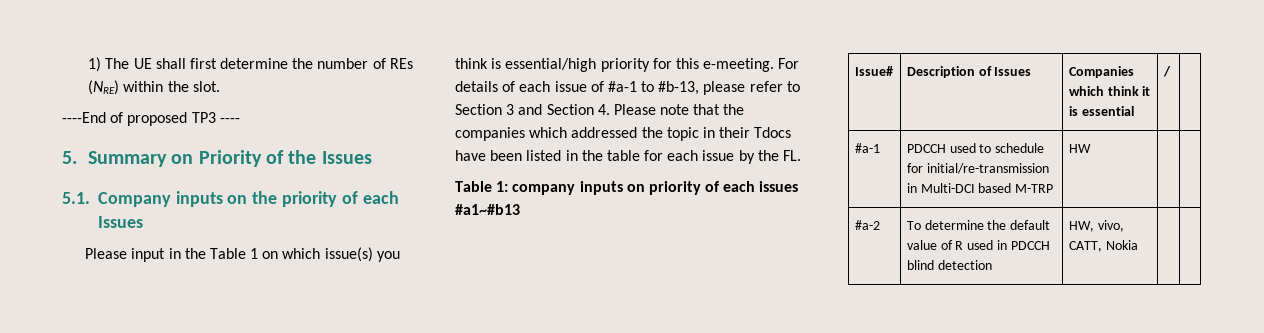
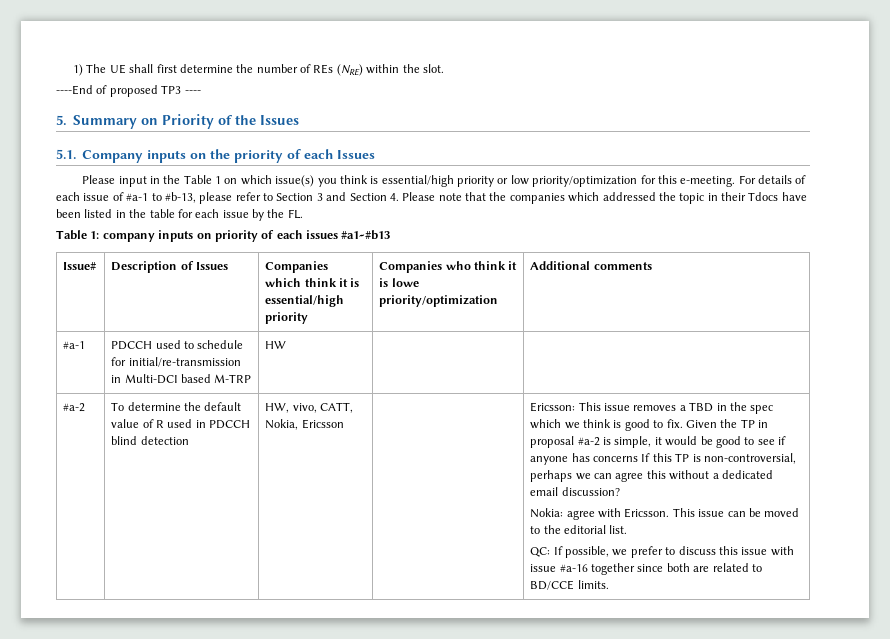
(650, 65) none -> [497,175,638,187] or low priority/optimization
[1081,106,1134,116] [1162,66,1171,77] essential | / | -> [265,295,345,307] [265,312,309,324] [379,261,518,273] [379,278,419,287] [379,295,499,307] [530,261,652,270] essential/high priority | Companies who think it is lowe priority/optimization | Additional comments
[1105,240,1138,250] Nokia | | -> [265,419,344,430] [530,402,774,414] [530,419,769,431] [530,436,787,448] [530,453,796,465] [530,470,773,482] [530,487,620,496] [530,508,800,520] [530,525,628,534] [530,546,794,558] [530,563,762,575] [530,580,609,590] Nokia, Ericsson | | Ericsson: This issue removes a TBD in the spec which we think is good to fix. Given the TP in proposal #a-2 is simple, it would be good to see if anyone has concerns If this TP is non-controversial, perhaps we can agree this without a dedicated email discussion? // Nokia: agree with Ericsson. This issue can be moved to the editorial list. // QC: If possible, we prefer to discuss this issue with issue #a-16 together since both are related to BD/CCE limits.

